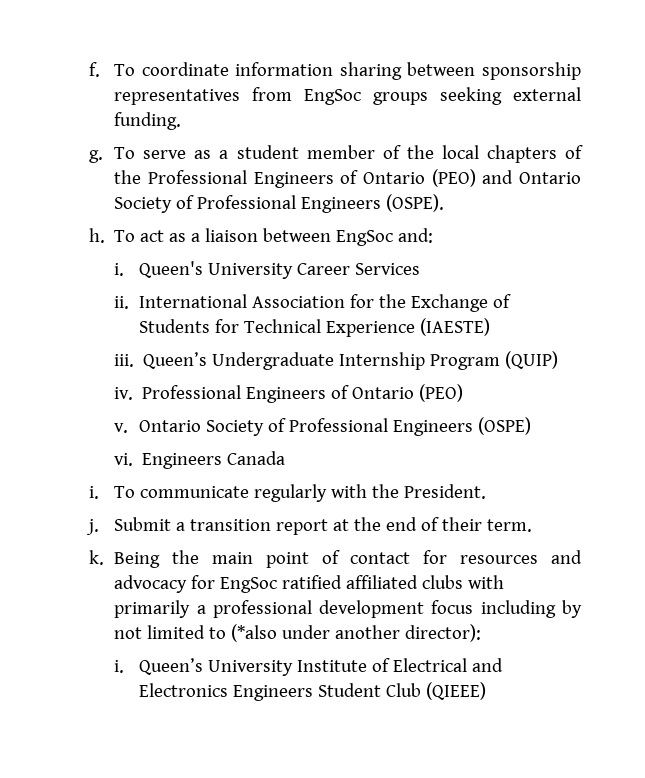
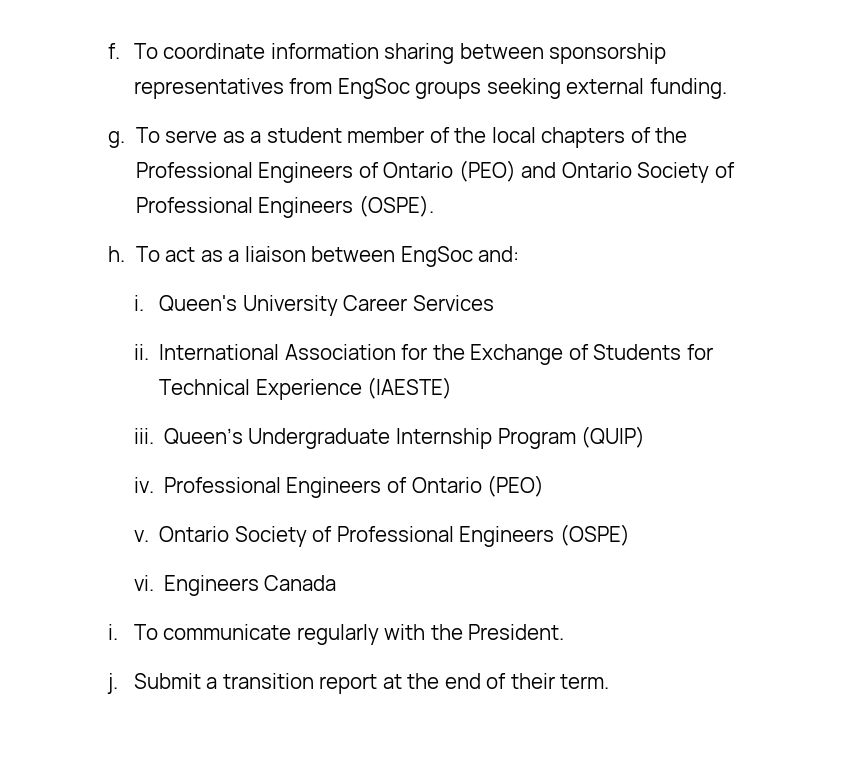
[89,550,583,568] [114,575,505,593] [114,600,582,618] [114,624,482,642] [114,658,504,676] [139,682,487,701] // k. Being the main point of contact for resources and advocacy for EngSoc ratified affiliated clubs with primarily a professional development focus including by not limited to (*also under another director): // i. Queen’s University Institute of Electrical and Electronics Engineers Student Club (QIEEE) -> (610, 681) none

